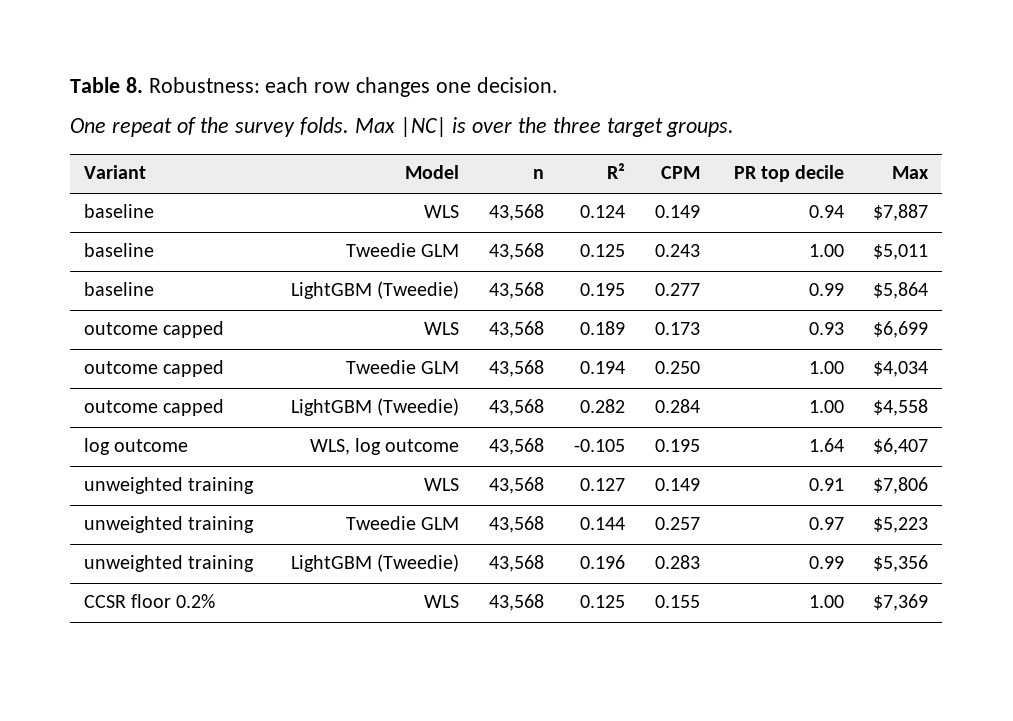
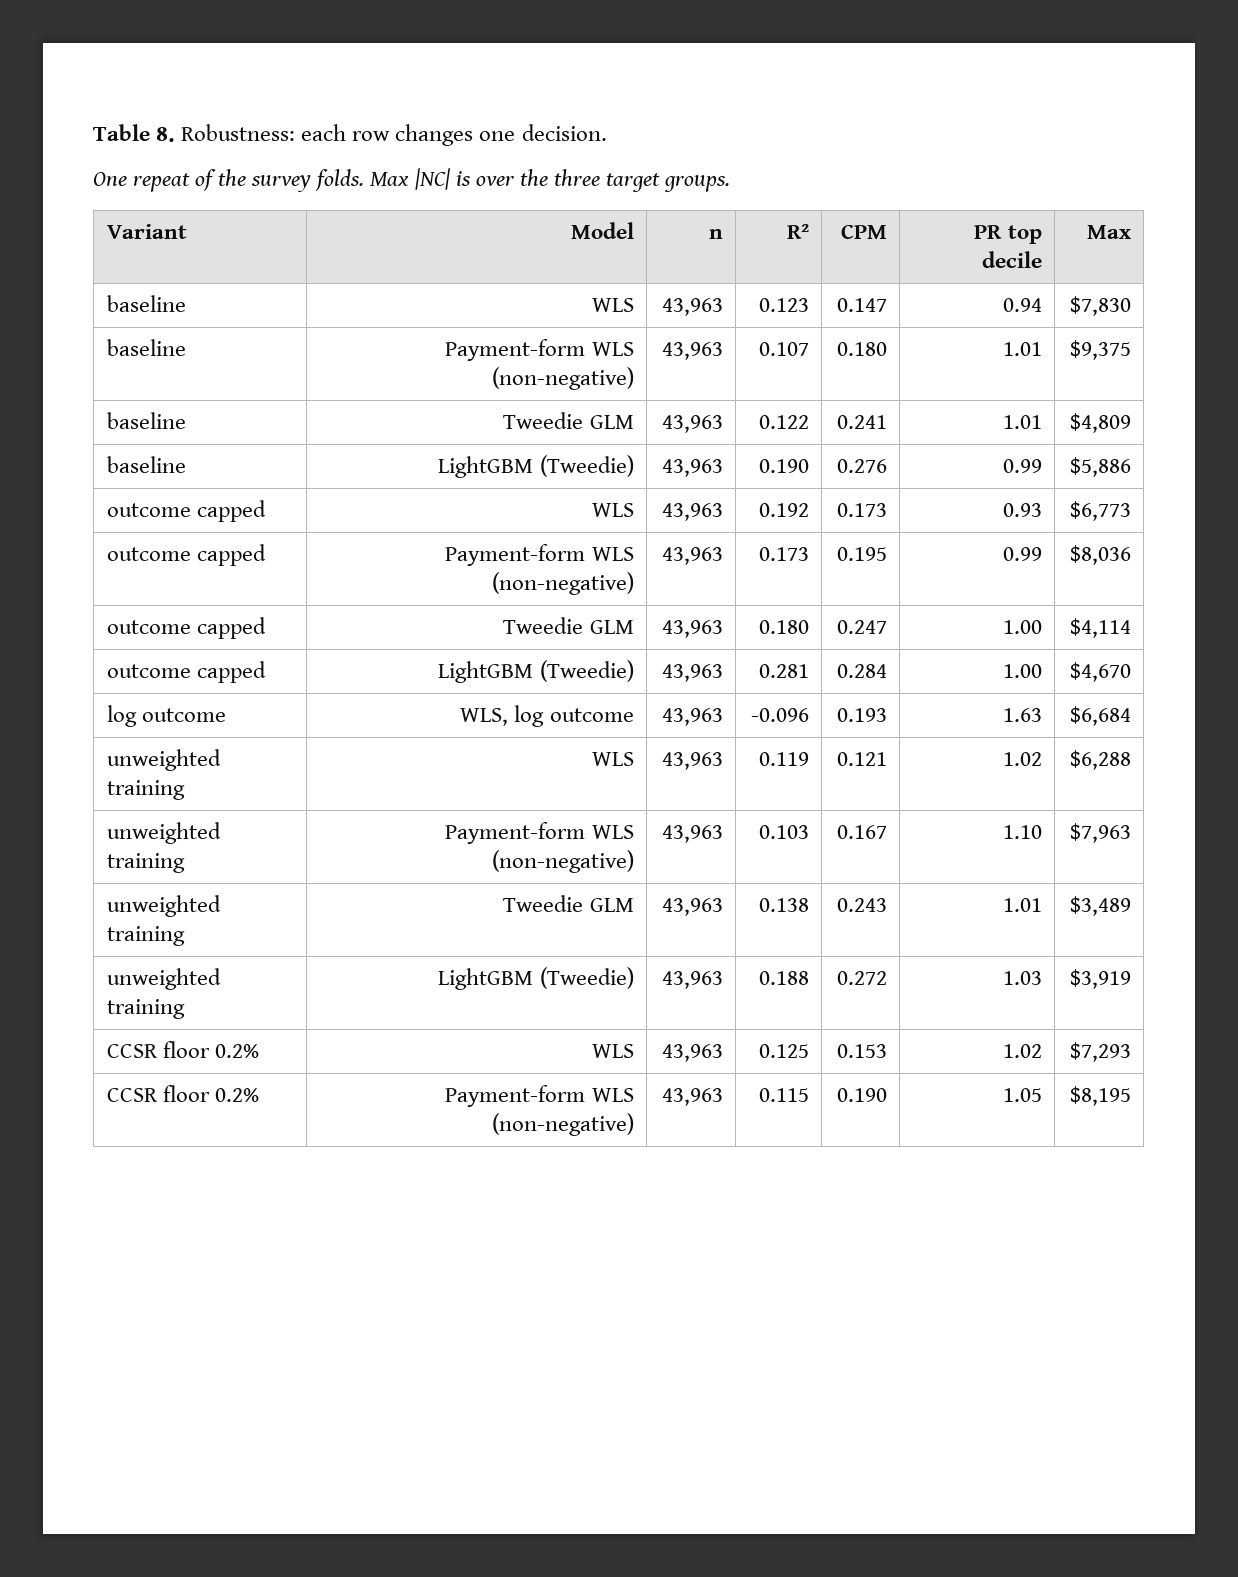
[489,204,545,221] [580,205,626,218] [655,205,701,218] [809,205,845,218] [873,204,929,221] [83,243,154,257] [345,243,460,257] [489,243,545,260] [580,244,626,257] [655,244,701,257] [809,244,845,257] [873,244,929,260] 43,568 | 0.124 | 0.149 | 0.94 | $7,887 // baseline | Tweedie GLM | 43,568 | 0.125 | 0.243 | 1.00 | $5,011 -> [661,298,723,316] [758,298,809,312] [836,298,887,312] [1002,298,1042,312] [1069,296,1131,316] [106,339,186,356] [445,339,634,361] [491,367,634,390] [661,342,723,360] [758,342,809,356] [836,342,887,356] [1002,342,1042,356] [1069,340,1131,360] [106,412,186,429] [503,412,634,429] [661,415,723,433] [758,415,809,429] [836,415,887,429] [1002,415,1042,429] [1069,413,1131,433] 43,963 | 0.123 | 0.147 | 0.94 | $7,830 // baseline | Payment-form WLS (non-negative) | 43,963 | 0.107 | 0.180 | 1.01 | $9,375 // baseline | Tweedie GLM | 43,963 | 0.122 | 0.241 | 1.01 | $4,809
[489,282,545,299] [580,283,626,296] [655,283,701,296] [809,283,845,296] [873,282,929,299] 43,568 | 0.195 | 0.277 | 0.99 | $5,864 -> [661,459,723,477] [758,459,809,473] [836,459,887,473] [1002,459,1042,473] [1069,457,1131,477] 43,963 | 0.190 | 0.276 | 0.99 | $5,886
[489,321,545,338] [580,321,626,335] 43,568 | 0.189 -> [661,503,723,521] [758,503,809,517] 43,963 | 0.192
[873,321,929,338] $6,699 -> [1069,501,1131,521] [106,544,266,566] [445,544,634,566] [491,572,634,595] [661,547,723,565] [758,547,809,561] [836,547,887,561] [1002,547,1042,561] [1069,545,1131,565] $6,773 // outcome capped | Payment-form WLS (non-negative) | 43,963 | 0.173 | 0.195 | 0.99 | $8,036
[489,360,545,377] [580,361,626,374] [655,361,701,374] [809,361,845,374] [873,361,929,377] 43,568 | 0.194 | 0.250 | 1.00 | $4,034 -> [661,620,723,638] [758,620,809,634] [836,620,887,634] [1002,620,1042,634] [1069,618,1131,638] 43,963 | 0.180 | 0.247 | 1.00 | $4,114
[489,399,545,416] [580,399,626,413] 43,568 | 0.282 -> [661,664,723,682] [758,664,809,678] 43,963 | 0.281
[873,399,929,416] $4,558 -> [1069,662,1131,682] $4,670
[489,438,545,455] [574,439,626,452] [655,439,701,452] [809,438,845,452] [873,438,929,455] [83,477,255,494] [424,478,460,491] [489,477,545,494] [580,478,626,491] [655,478,701,491] [809,478,845,491] [873,477,929,494] 43,568 | -0.105 | 0.195 | 1.64 | $6,407 // unweighted training | WLS | 43,568 | 0.127 | 0.149 | 0.91 | $7,806 -> [661,708,723,726] [750,708,809,722] [836,708,887,722] [1002,708,1042,722] [1069,706,1131,726] [106,749,221,771] [106,780,185,800] [591,752,634,766] [661,752,723,770] [758,752,809,766] [836,752,887,766] [1002,752,1042,766] [1069,750,1131,770] [106,822,221,844] [106,853,185,873] [445,822,634,844] [491,850,634,873] [661,825,723,843] [758,825,809,839] [836,825,887,839] [1002,825,1042,839] [1069,823,1131,843] 43,963 | -0.096 | 0.193 | 1.63 | $6,684 // unweighted training | WLS | 43,963 | 0.119 | 0.121 | 1.02 | $6,288 // unweighted training | Payment-form WLS (non-negative) | 43,963 | 0.103 | 0.167 | 1.10 | $7,963
[489,516,545,533] [580,517,626,530] [655,517,701,530] [809,517,845,530] [873,517,929,533] 43,568 | 0.144 | 0.257 | 0.97 | $5,223 -> [661,898,723,916] [758,898,809,912] [836,898,887,912] [1002,898,1042,912] [1069,896,1131,916] 43,963 | 0.138 | 0.243 | 1.01 | $3,489
[489,555,545,572] [580,555,626,569] [655,555,701,569] [809,556,845,569] [873,555,929,572] 43,568 | 0.196 | 0.283 | 0.99 | $5,356 -> [661,971,723,989] [758,971,809,985] [836,971,887,985] [1002,971,1042,985] [1069,969,1131,989] 43,963 | 0.188 | 0.272 | 1.03 | $3,919
[489,594,545,611] [580,595,626,608] [655,595,701,608] [809,595,845,608] [873,594,929,611] 43,568 | 0.125 | 0.155 | 1.00 | $7,369 -> [661,1044,723,1062] [758,1044,809,1058] [836,1044,887,1058] [1002,1044,1042,1058] [1069,1042,1131,1062] [106,1085,259,1102] [445,1085,634,1107] [491,1113,634,1136] [661,1088,723,1106] [758,1088,809,1102] [836,1088,887,1102] [1002,1088,1042,1102] [1069,1086,1131,1106] 43,963 | 0.125 | 0.153 | 1.02 | $7,293 // CCSR floor 0.2% | Payment-form WLS (non-negative) | 43,963 | 0.115 | 0.190 | 1.05 | $8,195

